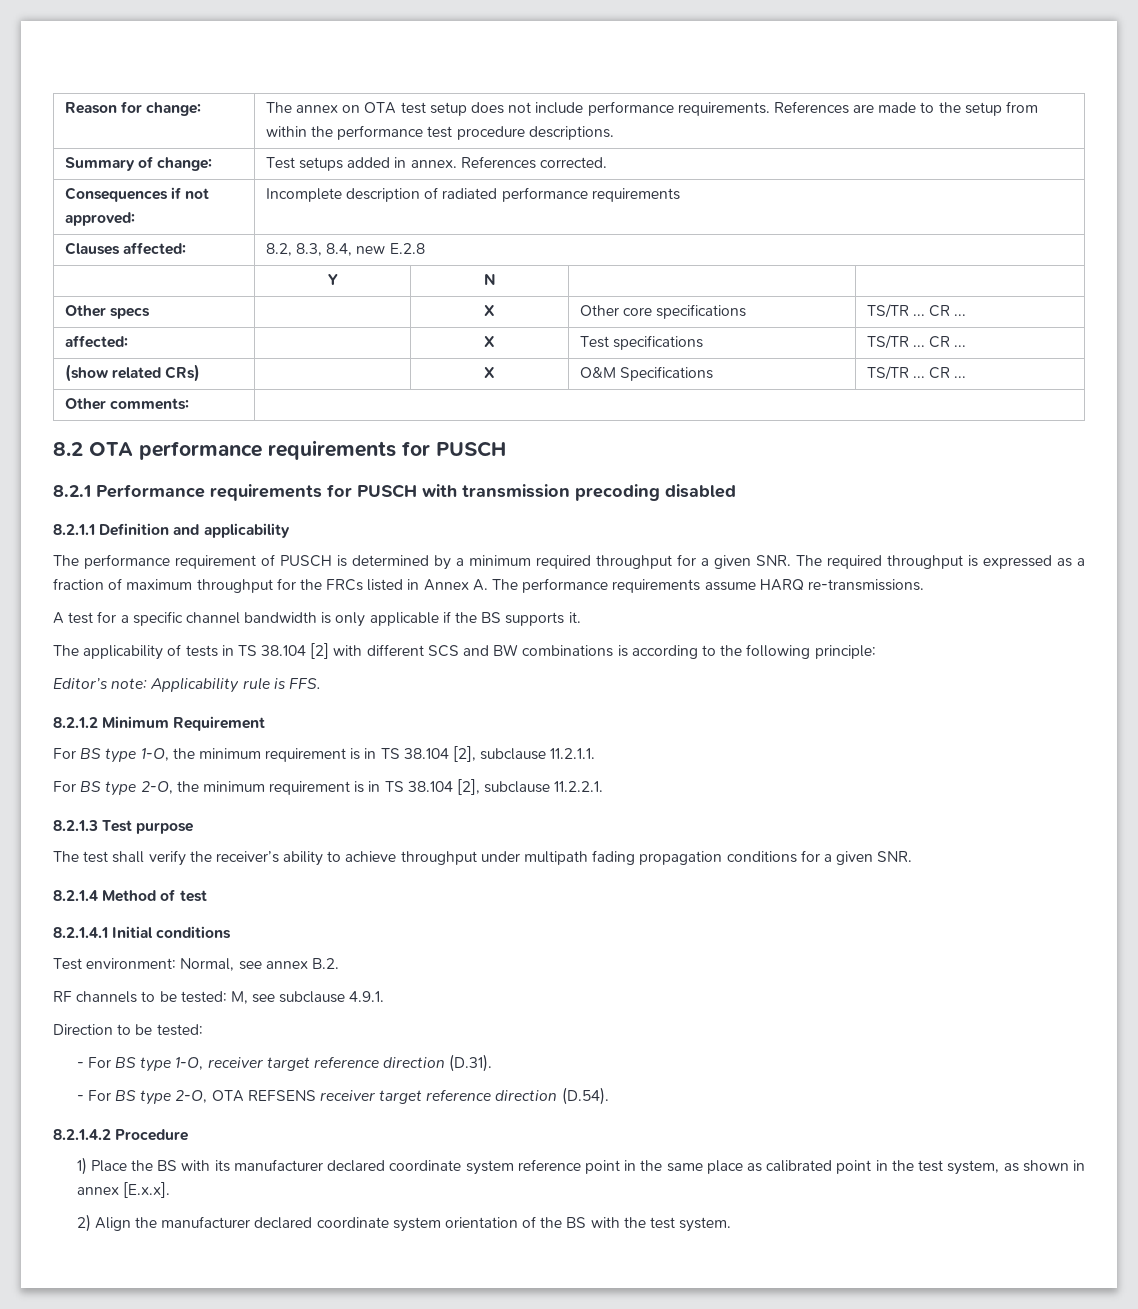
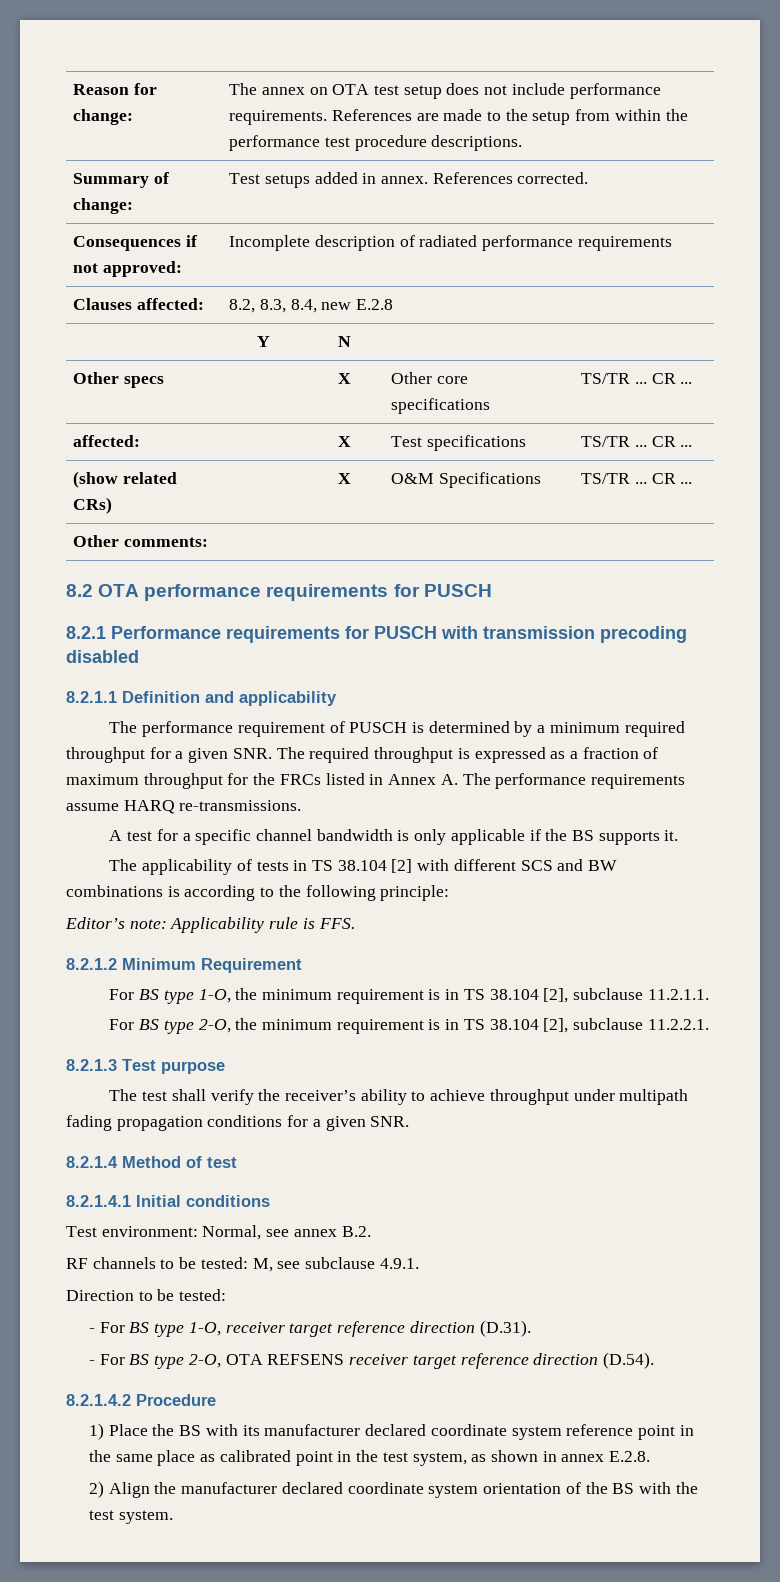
[122,1182,170,1198] [E.x.x]. -> [609,1451,651,1462] E.2.8.

